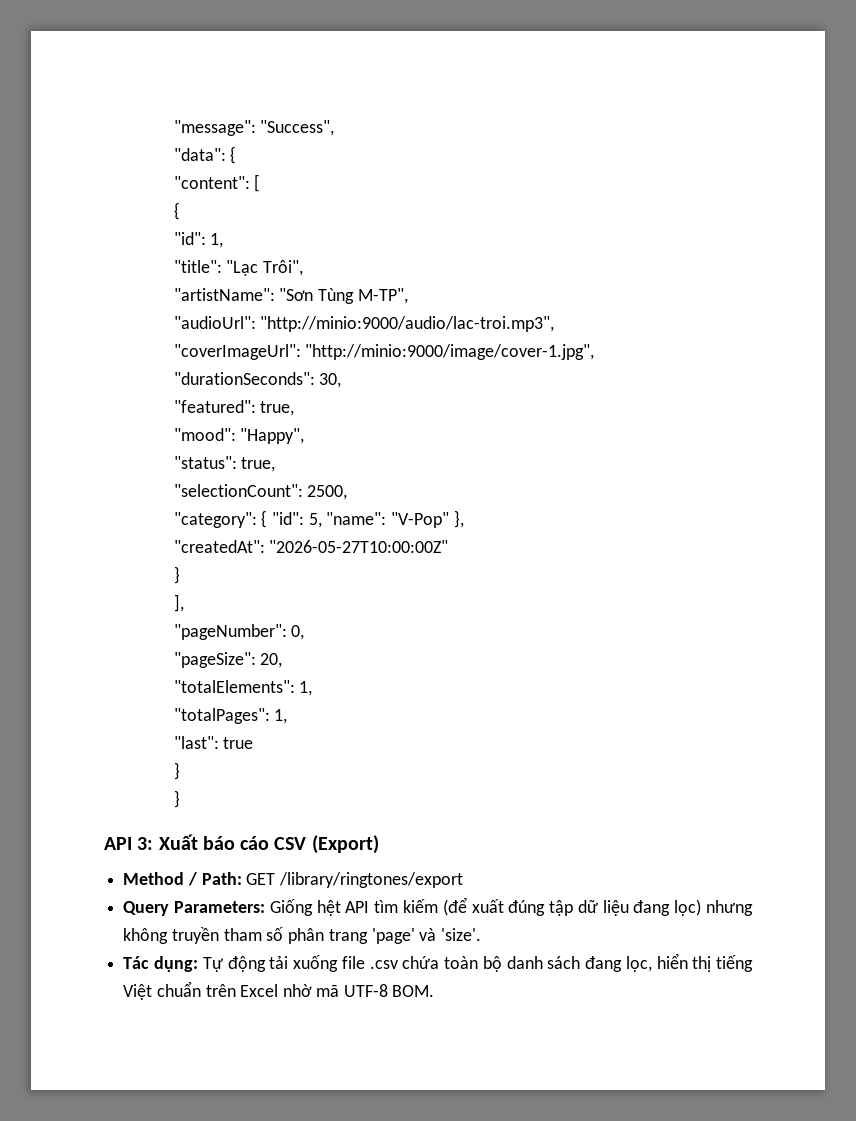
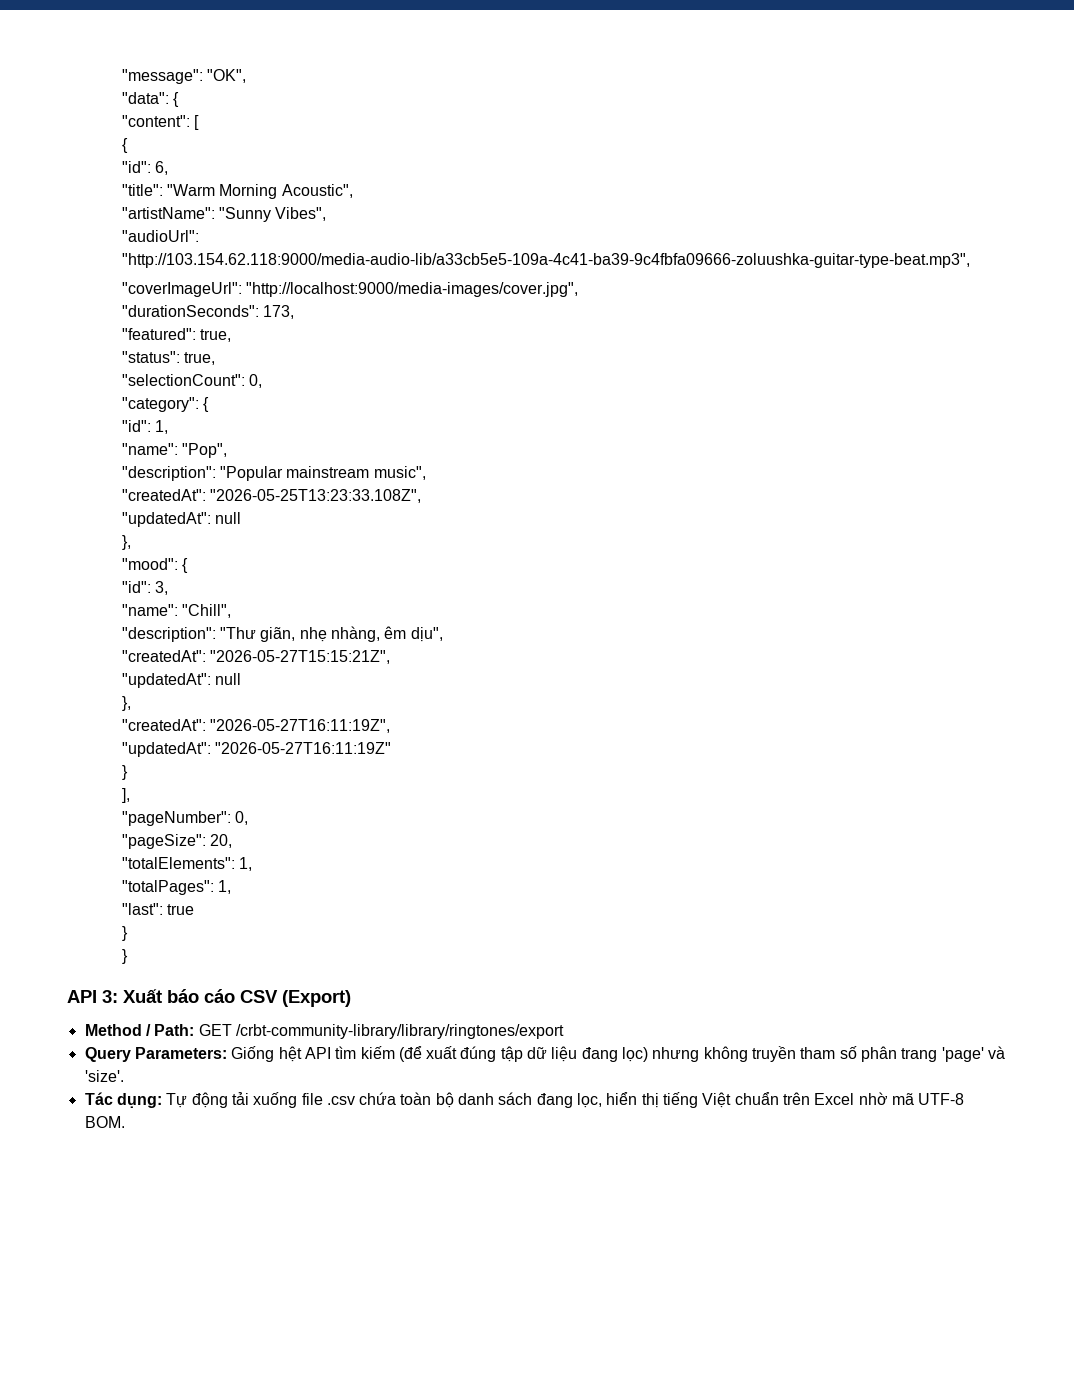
[260,120,335,136] "Success", -> [207,69,247,83] "OK",
[210,233,224,248] 1, -> [155,161,169,175] 6,
[226,260,304,276] [173,288,408,304] "Lạc Trôi", // "artistName": "Sơn Tùng M-TP", -> [167,184,353,199] [121,207,327,222] "Warm Morning Acoustic", // "artistName": "Sunny Vibes",
[260,316,555,332] "http://minio:9000/audio/lac-troi.mp3", -> [121,253,970,268] "http://103.154.62.118:9000/media-audio-lib/a33cb5e5-109a-4c41-ba39-9c4fbfa09666-zoluushka-guitar-type-beat.mp3",
[305,344,595,360] "http://minio:9000/image/cover-1.jpg", -> [246,282,579,297] "http://localhost:9000/media-images/cover.jpg",
[319,373,342,388] 30, -> [263,305,295,319] 173,
[173,428,305,444] // "mood": "Happy", -> (232, 335) none
[307,485,348,500] 2500, -> [249,374,263,388] 0,
[272,512,450,528] "id": 5, "name": "V-Pop" -> [121,420,169,434] [121,443,228,458] [121,466,426,481] [121,489,422,503] [121,512,242,527] [121,535,131,550] [121,558,189,573] [121,581,169,595] [121,604,232,618] [121,626,443,642] [121,650,391,664] [121,673,242,688] // "id": 1, // "name": "Pop", // "description": "Popular mainstream music", // "createdAt": "2026-05-25T13:23:33.108Z", // "updatedAt": null // }, // "mood": { // "id": 3, // "name": "Chill", // "description": "Thư giãn, nhẹ nhàng, êm dịu", // "createdAt": "2026-05-27T15:15:21Z", // "updatedAt": null //
[269,540,449,553] "2026-05-27T10:00:00Z" -> [210,719,391,733] [121,742,392,757] "2026-05-27T16:11:19Z", // "updatedAt": "2026-05-27T16:11:19Z"
[279,872,464,888] /library/ringtones/export -> [235,1024,564,1039] /crbt-community-library/library/ringtones/export

